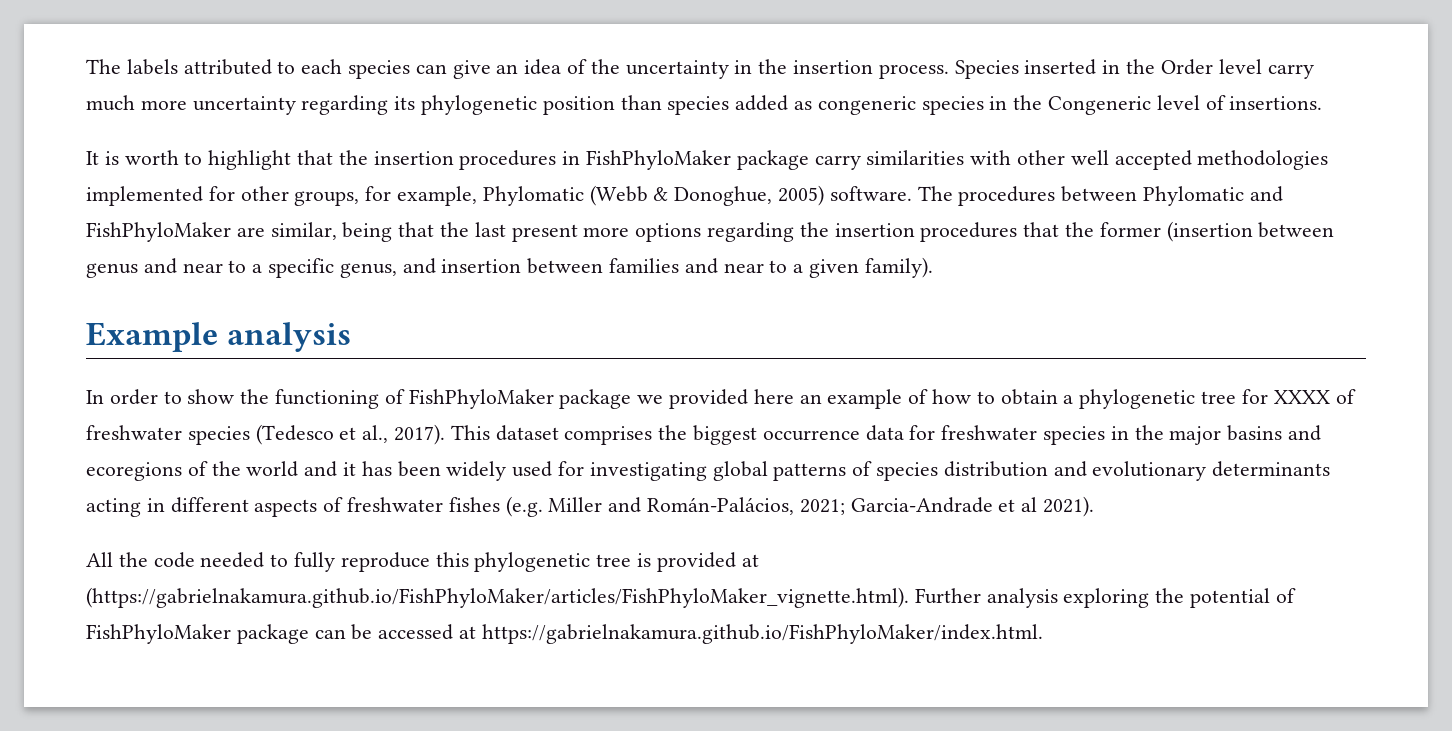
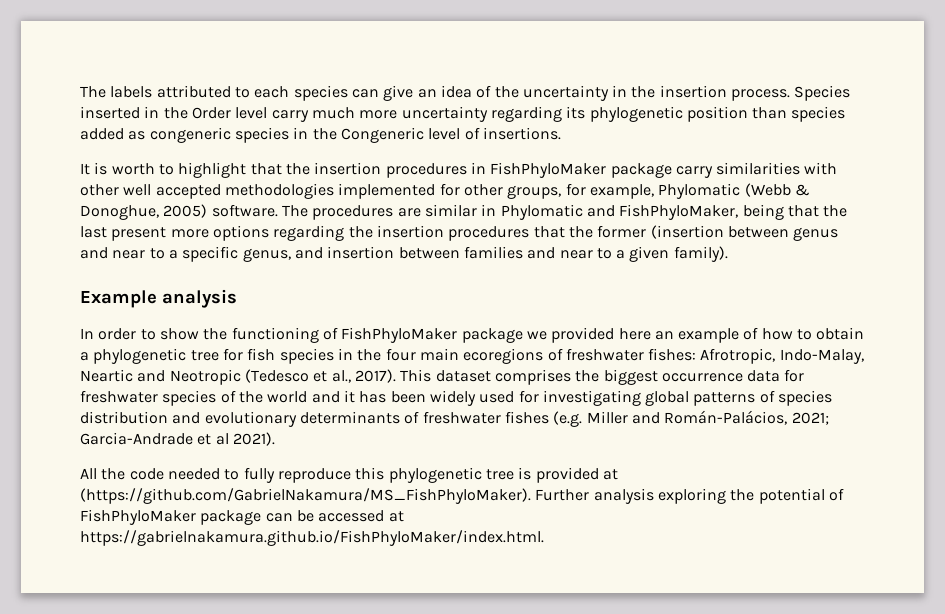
[1061,186,1283,206] [86,222,337,242] between Phylomatic and FishPhyloMaker are similar, -> [397,204,739,220] are similar in Phylomatic and FishPhyloMaker,
[1273,389,1356,404] [86,425,250,445] XXXX of freshwater species -> [247,348,864,364] [80,369,241,385] fish species in the four main ecoregions of freshwater fishes: Afrotropic, Indo-Malay, Neartic and Neotropic
[1110,425,1322,445] [86,462,182,481] in the major basins and ecoregions -> (217, 398) none
[86,497,318,517] acting in different aspects -> (400, 417) none
[86,587,909,608] (https://gabrielnakamura.github.io/FishPhyloMaker/articles/FishPhyloMaker_vignette.html). -> [80,488,531,504] (https://github.com/GabrielNakamura/MS_FishPhyloMaker).

